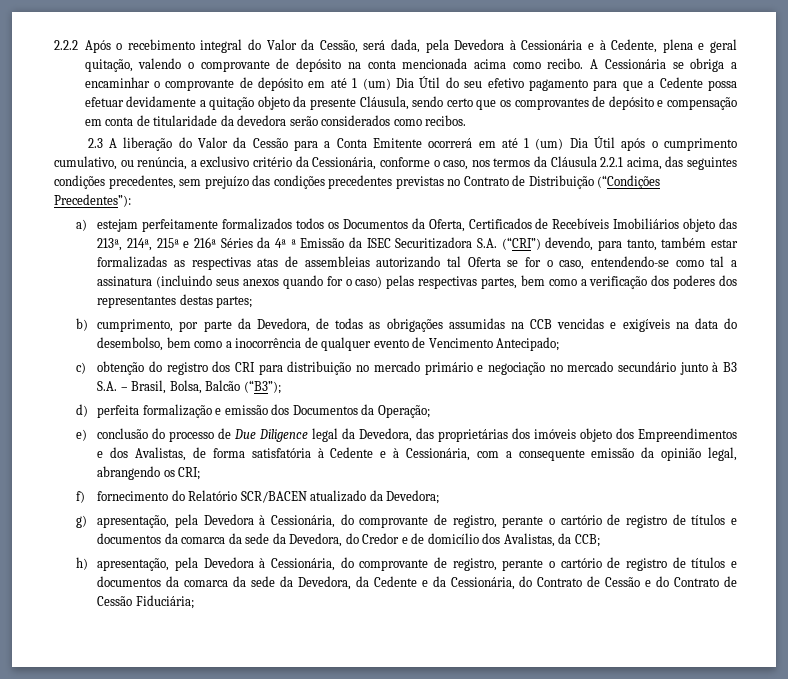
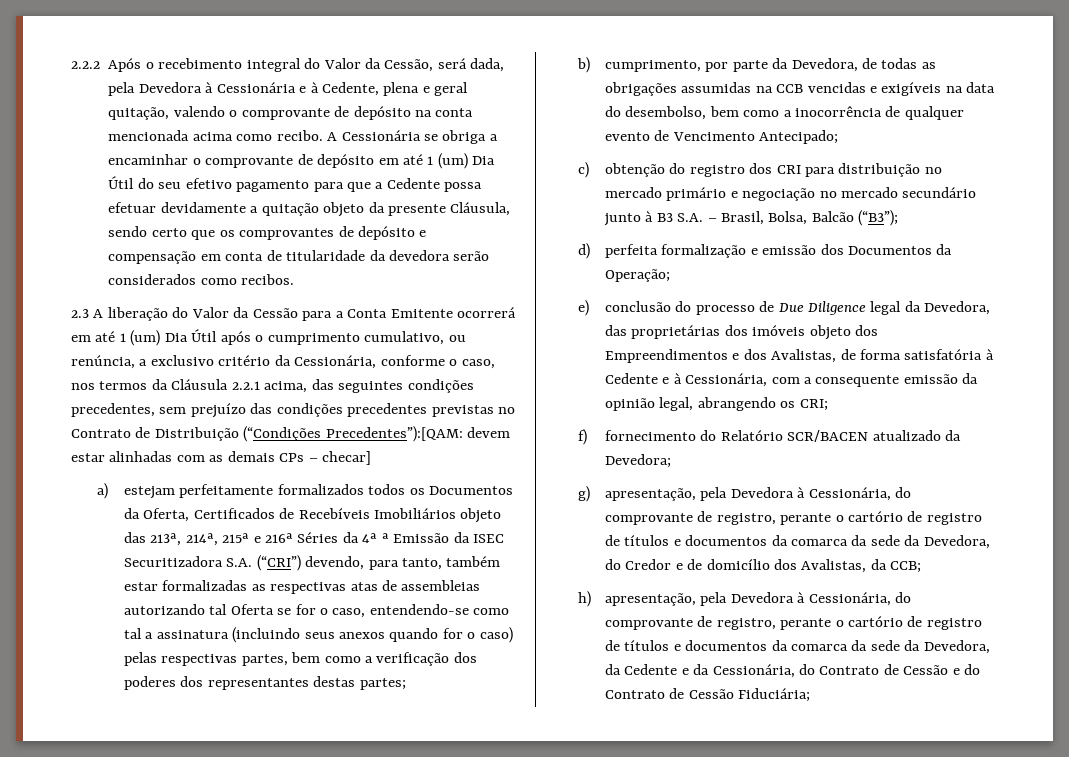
[54,194,131,207] Precedentes”): -> [325,426,511,442] [71,451,372,465] Precedentes”):[QAM: devem estar alinhadas com as demais CPs – checar]

